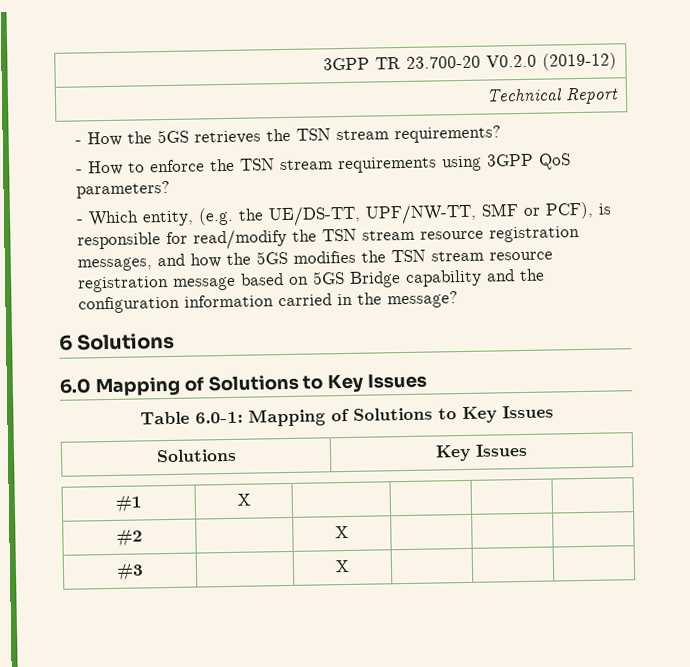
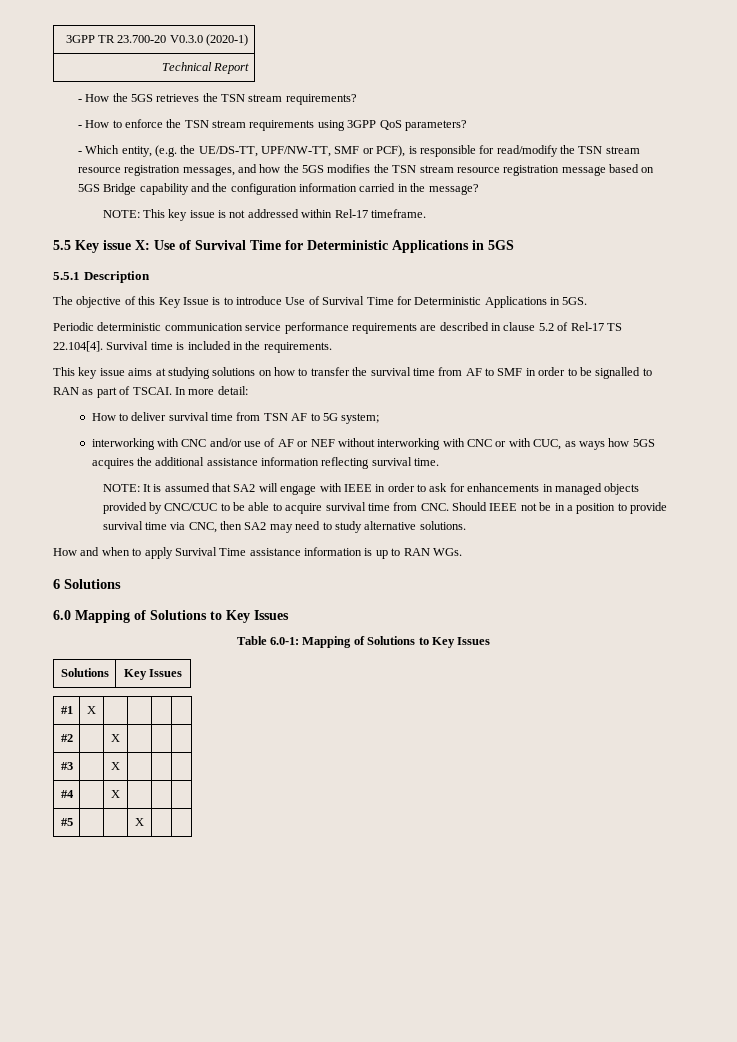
[485,52,617,71] V0.2.0 (2019-12) -> [169,34,249,46] V0.3.0 (2020-1)
(459, 300) none -> [102,209,426,221] [53,240,514,253] [53,271,150,283] [53,296,588,308] [53,322,622,334] [53,341,332,353] [53,367,652,379] [53,386,248,398] [91,412,380,424] [91,438,655,450] [91,457,440,469] [102,483,640,495] [102,502,668,514] [102,521,466,533] [53,547,462,559] // NOTE: This key issue is not addressed within Rel-17 timeframe. // 5.5 Key issue X: Use of Survival Time for Deterministic Applications in 5GS // 5.5.1 Description // The objective of this Key Issue is to introduce Use of Survival Time for Deterministic Applications in 5GS. // Periodic deterministic communication service performance requirements are described in clause 5.2 of Rel-17 TS 22.104[4]. Survival time is included in the requirements. // This key issue aims at studying solutions on how to transfer the survival time from AF to SMF in order to be signalled to RAN as part of TSCAI. In more detail: // How to deliver survival time from TSN AF to 5G system; // interworking with CNC and/or use of AF or NEF without interworking with CNC or with CUC, as ways how 5GS acquires the additional assistance information reflecting survival time. // NOTE: It is assumed that SA2 will engage with IEEE in order to ask for enhancements in managed objects provided by CNC/CUC to be able to acquire survival time from CNC. Should IEEE not be in a position to provide survival time via CNC, then SA2 may need to study alternative solutions. // How and when to apply Survival Time assistance information is up to RAN WGs.
(350, 566) none -> [60,790,74,798] [111,790,120,798] [60,818,73,826] [135,818,144,826] // #4 | | X | | | // #5 | | | X | |

